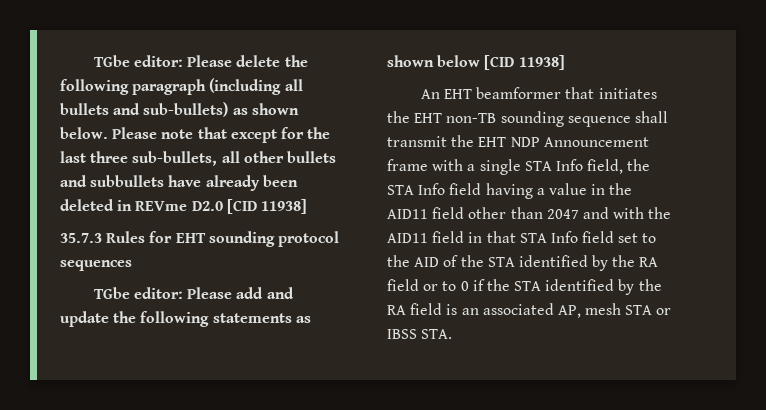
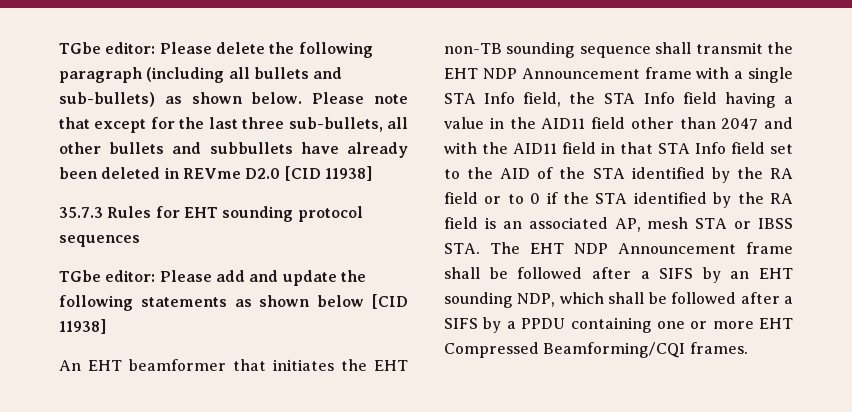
(453, 334) none -> [489,242,793,254] [444,267,793,283] [444,292,793,308] [444,317,793,333] [444,342,748,358] The EHT NDP Announcement frame shall be followed after a SIFS by an EHT sounding NDP, which shall be followed after a SIFS by a PPDU containing one or more EHT Compressed Beamforming/CQI frames.

